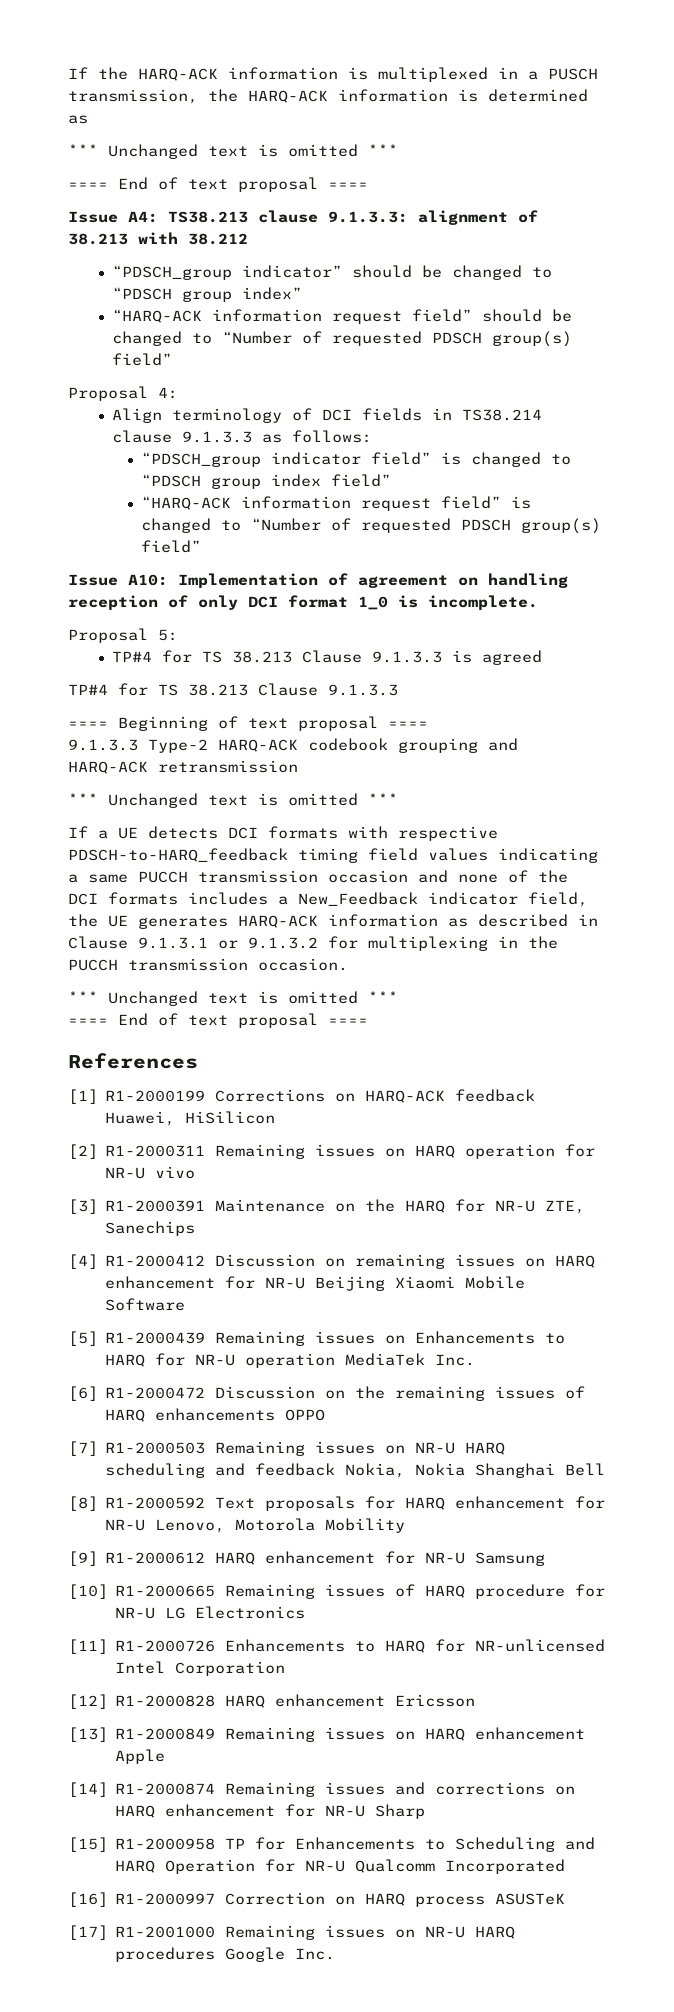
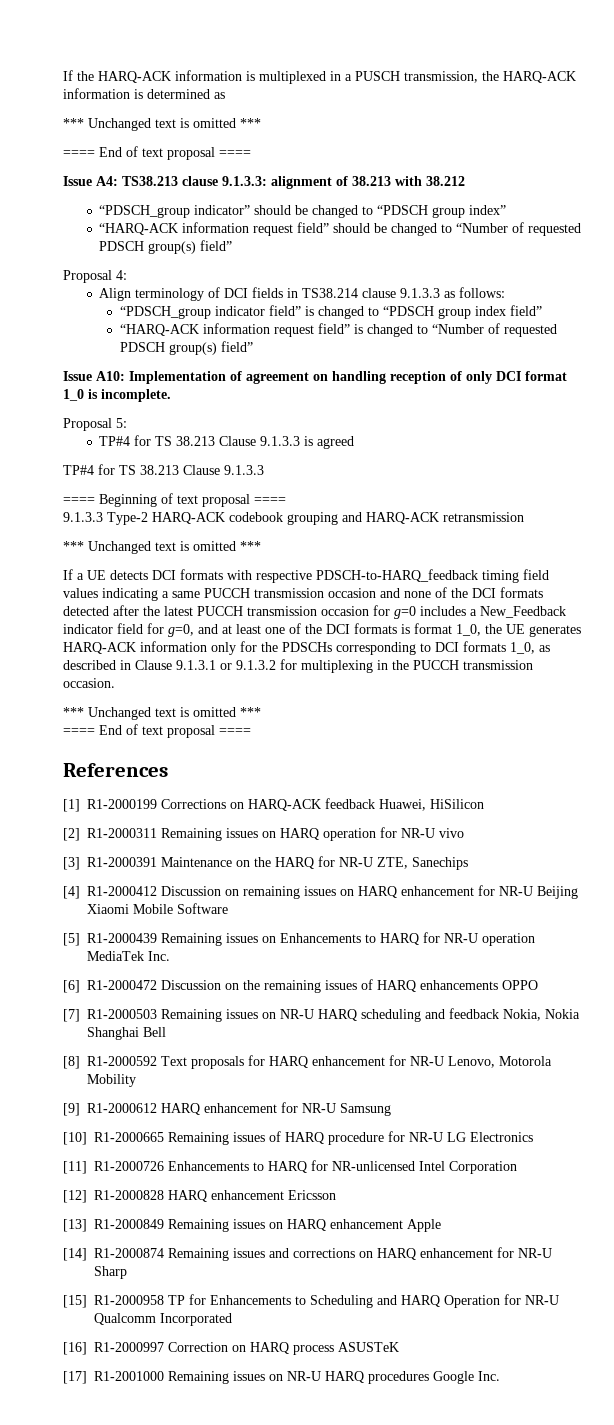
[188,892,588,907] includes a New_Feedback indicator field, -> [63,605,566,619] [63,623,481,637] detected after the latest PUCCH transmission occasion for g=0 includes a New_Feedback indicator field for g=0, and at least one of the DCI formats is format 1_0,
(438, 920) none -> [211,641,535,655] only for the PDSCHs corresponding to DCI formats 1_0,

